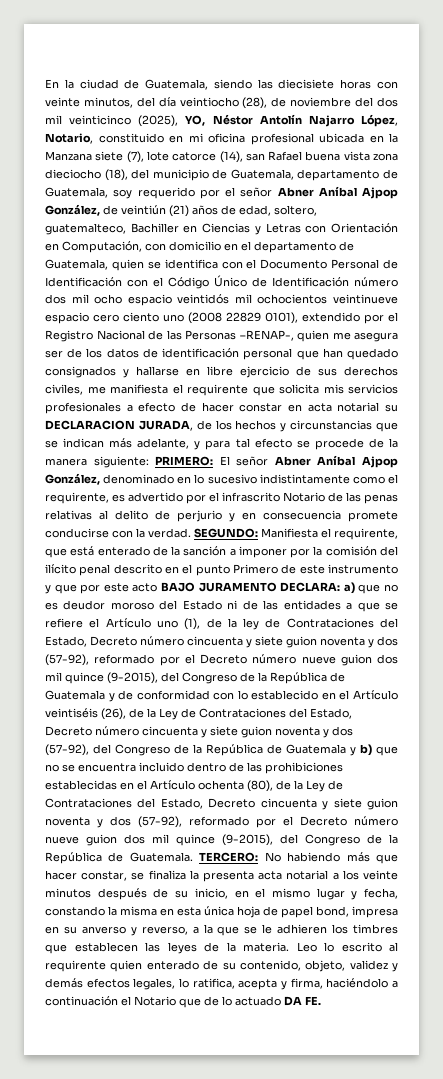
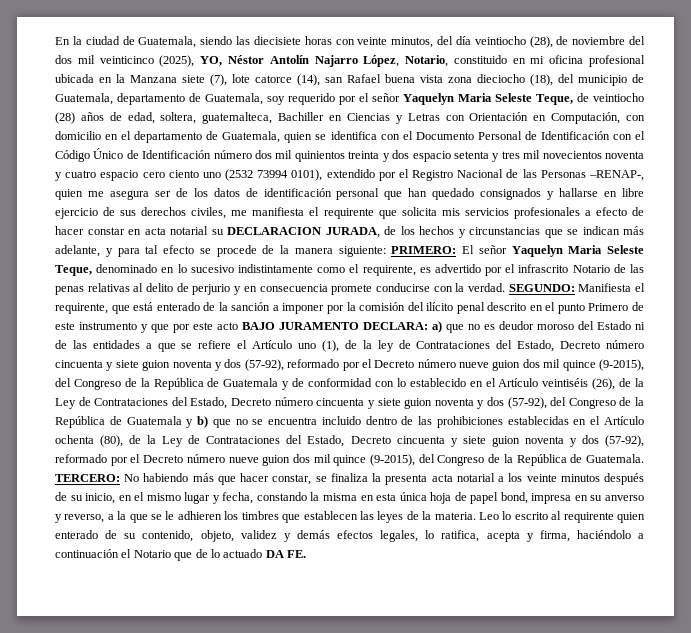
[277,186,398,199] [45,204,189,217] Abner Aníbal Ajpop González, de veintiún (21) -> [403,93,644,105] [55,112,75,124] Yaquelyn Maria Seleste Teque, de veintiocho (28)
[274,205,317,216] [45,223,126,235] soltero, guatemalteco, -> [160,112,273,124] soltera, guatemalteca,
[94,294,398,306] ocho espacio veintidós mil ochocientos veintinueve -> [294,150,645,162] [55,170,97,181] quinientos treinta y dos espacio setenta y tres mil novecientos noventa y cuatro
[188,312,261,324] (2008 22829 -> [225,169,289,181] (2532 73994
[274,455,398,468] [45,473,100,485] Abner Aníbal Ajpop González, -> [511,245,644,257] [55,265,92,276] Yaquelyn Maria Seleste Teque,

